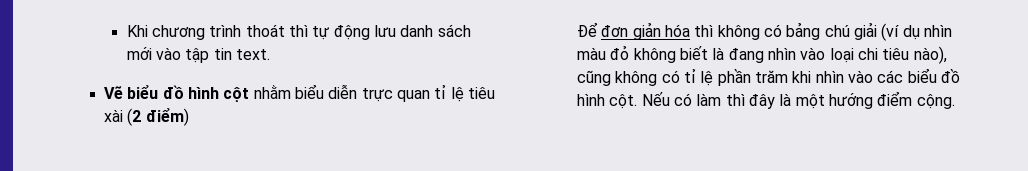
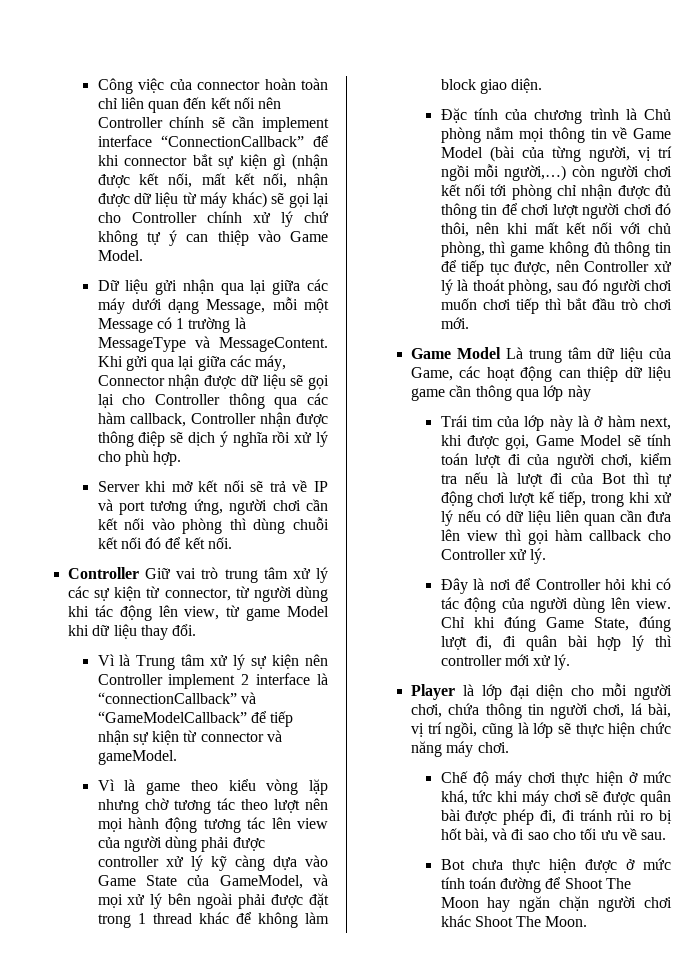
[126,24,471,40] [126,47,271,63] [104,84,496,102] [104,108,189,126] [577,22,952,41] [577,45,947,64] [577,68,960,86] [577,91,955,109] Khi chương trình thoát thì tự động lưu danh sách mới vào tập tin text. // Vẽ biểu đồ hình cột nhằm biểu diễn trực quan tỉ lệ tiêu xài (2 điểm) // Để đơn giản hóa thì không có bảng chú giải (ví dụ nhìn màu đỏ không biết là đang nhìn vào loại chi tiêu nào), cũng không có tỉ lệ phần trăm khi nhìn vào các biểu đồ hình cột. Nếu có làm thì đây là một hướng điểm cộng. -> [97,78,328,94] [97,97,282,113] [97,116,329,132] [97,135,329,147] [97,154,328,170] [97,173,328,188] [97,192,329,208] [97,211,329,227] [97,230,328,246] [97,250,143,261] [97,279,328,295] [97,297,330,314] [97,317,246,333] [97,336,328,352] [97,355,287,371] [97,374,329,390] [97,393,328,409] [97,412,328,427] [97,431,328,447] [97,450,182,466] [97,480,328,492] [97,499,328,515] [97,517,329,534] [97,537,233,549] [68,567,328,583] [68,586,328,602] [68,605,329,621] [68,624,197,640] [97,654,328,670] [97,673,328,689] [97,692,256,704] [97,711,294,727] [97,730,283,745] [97,750,177,765] [97,779,328,795] [97,798,328,814] [97,817,328,833] [97,836,265,852] [97,855,329,871] [97,874,328,889] [97,893,330,909] [97,912,329,928] [440,78,543,94] [440,108,671,124] [440,127,671,143] [440,146,672,162] [440,164,672,181] [440,184,671,200] [440,203,671,219] [440,222,671,237] [440,241,671,257] [440,260,672,276] [440,279,672,295] [440,298,672,314] [440,317,469,329] [411,347,671,363] [411,366,671,382] [411,385,591,401] [440,415,671,431] [440,434,671,450] [440,453,672,469] [440,472,672,487] [440,491,672,507] [440,510,671,526] [440,529,671,545] [440,548,547,564] [440,578,671,594] [440,597,671,613] [440,616,671,632] [440,635,672,651] [440,654,571,670] [411,683,672,700] [411,703,671,719] [411,722,671,738] [411,741,509,757] [440,771,671,787] [440,790,671,806] [440,809,672,825] [440,828,667,843] [440,858,671,873] [440,877,632,893] [440,896,672,912] [440,915,588,927] Công việc của connector hoàn toàn chỉ liên quan đến kết nối nên Controller chính sẽ cần implement interface “ConnectionCallback” để khi connector bắt sự kiện gì (nhận được kết nối, mất kết nối, nhận được dữ liệu từ máy khác) sẽ gọi lại cho Controller chính xử lý chứ không tự ý can thiệp vào Game Model. // Dữ liệu gửi nhận qua lại giữa các máy dưới dạng Message, mỗi một Message có 1 trường là MessageType và MessageContent. Khi gửi qua lại giữa các máy, Connector nhận được dữ liệu sẽ gọi lại cho Controller thông qua các hàm callback, Controller nhận được thông điệp sẽ dịch ý nghĩa rồi xử lý cho phù hợp. // Server khi mở kết nối sẽ trả về IP và port tương ứng, người chơi cần kết nối vào phòng thì dùng chuỗi kết nối đó để kết nối. // Controller Giữ vai trò trung tâm xử lý các sự kiện từ connector, từ người dùng khi tác động lên view, từ game Model khi dữ liệu thay đổi. // Vì là Trung tâm xử lý sự kiện nên Controller implement 2 interface là “connectionCallback” và “GameModelCallback” để tiếp nhận sự kiện từ connector và gameModel. // Vì là game theo kiểu vòng lặp nhưng chờ tương tác theo lượt nên mọi hành động tương tác lên view của người dùng phải được controller xử lý kỹ càng dựa vào Game State của GameModel, và mọi xử lý bên ngoài phải được đặt trong 1 thread khác để không làm block giao diện. // Đặc tính của chương trình là Chủ phòng nắm mọi thông tin về Game Model (bài của từng người, vị trí ngồi mỗi người,…) còn người chơi kết nối tới phòng chỉ nhận được đủ thông tin để chơi lượt người chơi đó thôi, nên khi mất kết nối với chủ phòng, thì game không đủ thông tin để tiếp tục được, nên Controller xử lý là thoát phòng, sau đó người chơi muốn chơi tiếp thì bắt đầu trò chơi mới. // Game Model Là trung tâm dữ liệu của Game, các hoạt động can thiệp dữ liệu game cần thông qua lớp này // Trái tim của lớp này là ở hàm next, khi được gọi, Game Model sẽ tính toán lượt đi của người chơi, kiểm tra nếu là lượt đi của Bot thì tự động chơi lượt kế tiếp, trong khi xử lý nếu có dữ liệu liên quan cần đưa lên view thì gọi hàm callback cho Controller xử lý. // Đây là nơi để Controller hỏi khi có tác động của người dùng lên view. Chỉ khi đúng Game State, đúng lượt đi, đi quân bài hợp lý thì controller mới xử lý. // Player là lớp đại diện cho mỗi người chơi, chứa thông tin người chơi, lá bài, vị trí ngồi, cũng là lớp sẽ thực hiện chức năng máy chơi. // Chế độ máy chơi thực hiện ở mức khá, tức khi máy chơi sẽ được quân bài được phép đi, đi tránh rủi ro bị hốt bài, và đi sao cho tối ưu về sau. // Bot chưa thực hiện được ở mức tính toán đường để Shoot The Moon hay ngăn chặn người chơi khác Shoot The Moon.

